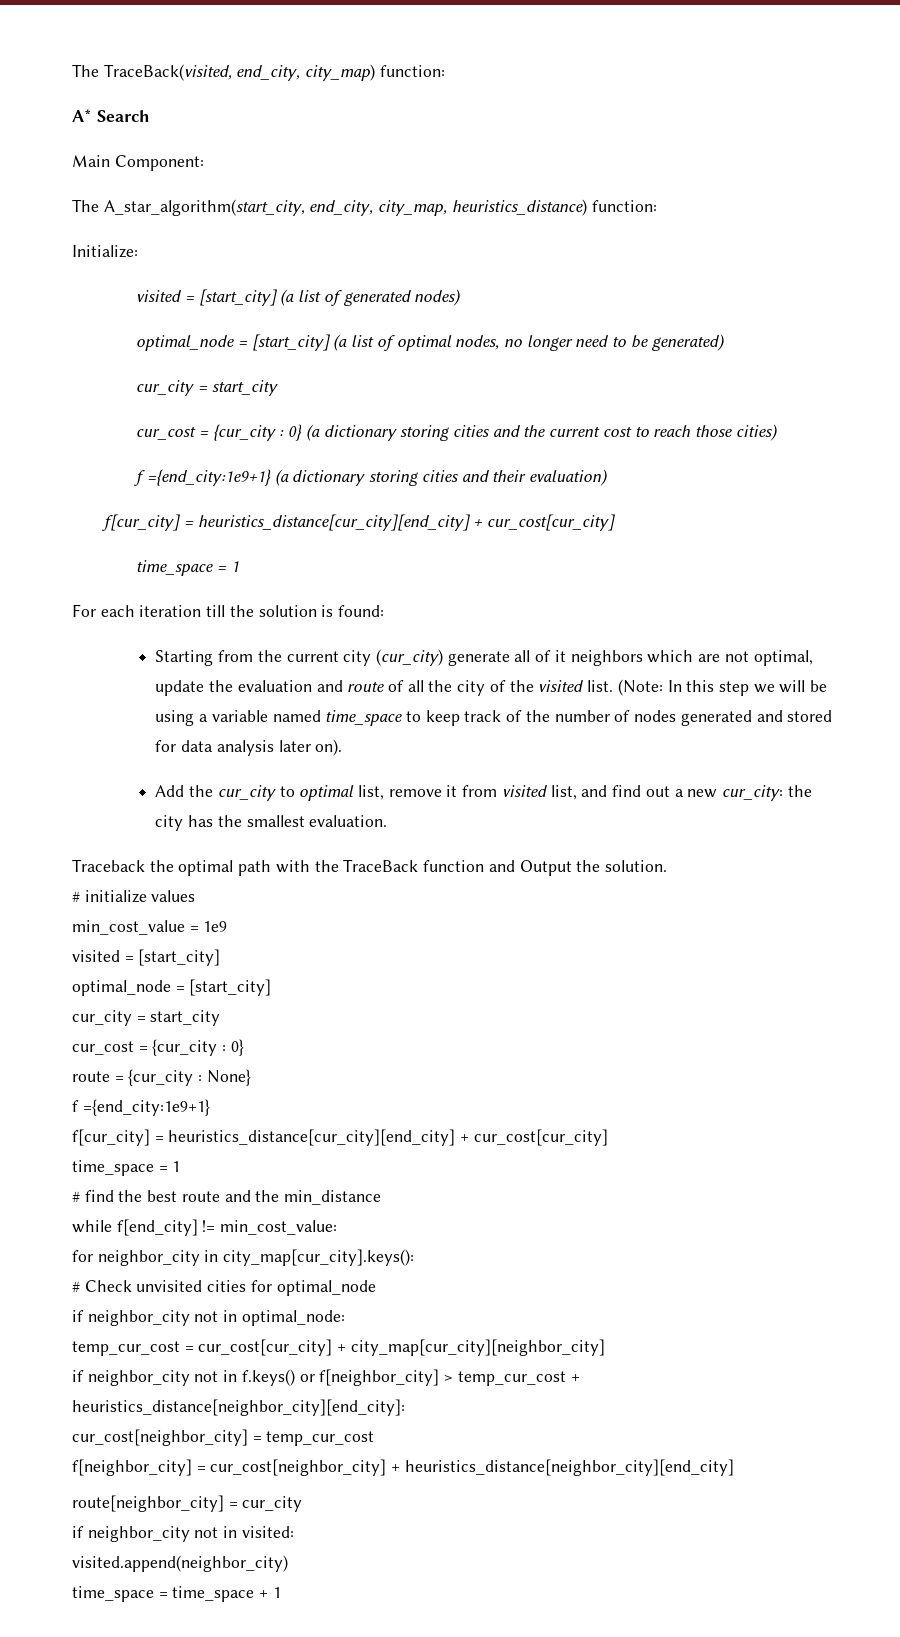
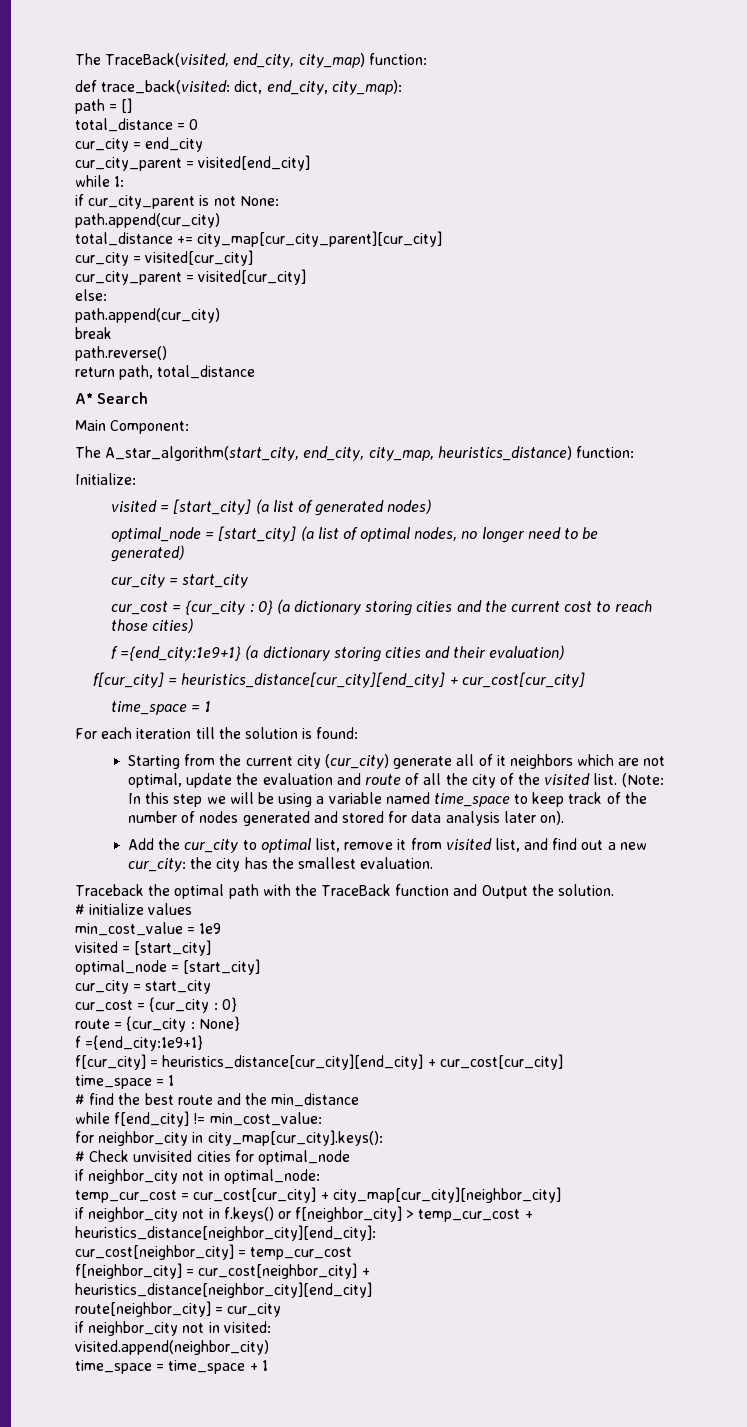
(445, 71) none -> [75,80,402,95] [75,98,133,114] [75,118,199,132] [75,137,204,152] [75,155,311,171] [75,175,125,187] [75,194,279,209] [75,213,220,228] [75,231,443,247] [75,250,254,266] [75,269,307,285] [75,289,107,301] [75,308,220,323] [75,327,112,339] [75,346,167,361] [75,365,256,380] // def trace_back(visited: dict, end_city, city_map): // path = [] // total_distance = 0 // cur_city = end_city // cur_city_parent = visited[end_city] // while 1: // if cur_city_parent is not None: // path.append(cur_city) // total_distance += city_map[cur_city_parent][cur_city] // cur_city = visited[cur_city] // cur_city_parent = visited[cur_city] // else: // path.append(cur_city) // break // path.reverse() // return path, total_distance

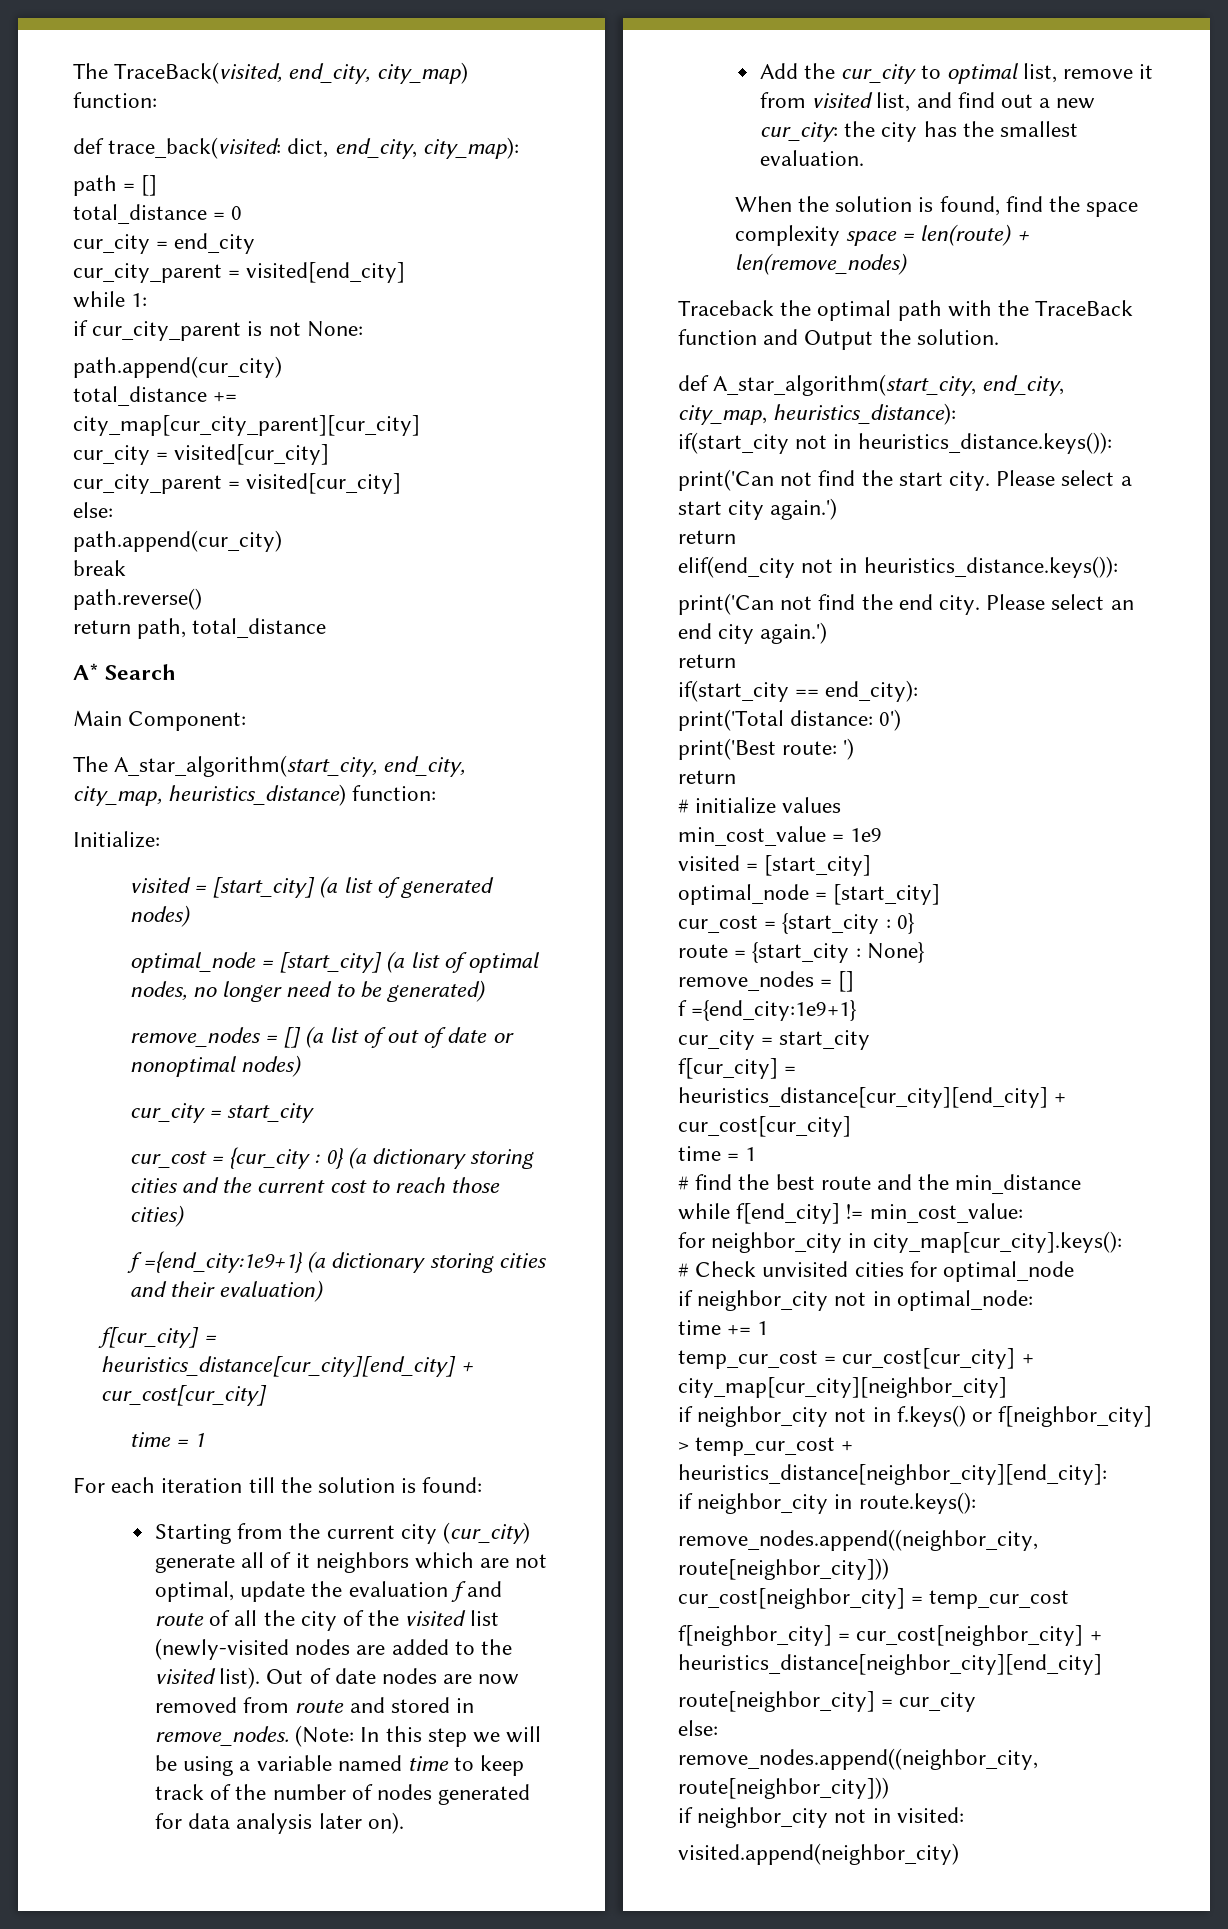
(184, 553) none -> [129,1026,514,1048] [129,1055,302,1077] // remove_nodes = [] (a list of out of date or nonoptimal nodes)
[110,701,187,715] time_space -> [129,1432,171,1447] time
(333, 779) none -> [450,1581,466,1602] f
[593,773,618,785] list. -> [469,1610,499,1626] [154,1638,513,1660] [154,1667,520,1689] [154,1697,475,1713] [154,1726,289,1746] list (newly-visited nodes are added to the visited list). Out of date nodes are now removed from route and stored in remove_nodes.
[433,793,510,807] time_space -> [408,1756,450,1771] time
[313,811,384,823] and stored -> (531, 1794) none
(434, 863) none -> [734,196,1139,217] [734,224,1029,246] [734,253,908,275] // When the solution is found, find the space complexity space = len(route) + len(remove_nodes)
(615, 890) none -> [678,374,1065,396] [678,403,957,425] [678,432,1112,454] [678,469,1132,491] [678,498,838,520] [678,530,736,544] [678,556,1118,578] [678,593,1134,615] [678,622,828,644] [678,654,736,668] [678,680,919,702] [678,709,902,731] [678,738,855,760] [678,770,736,784] // def A_star_algorithm(start_city, end_city, city_map, heuristics_distance): // if(start_city not in heuristics_distance.keys()): // print('Can not find the start city. Please select a start city again.') // return // elif(end_city not in heuristics_distance.keys()): // print('Can not find the end city. Please select an end city again.') // return // if(start_city == end_city): // print('Total distance: 0') // print('Best route: ') // return
[75,980,212,994] [75,997,210,1013] // cur_city = start_city // cur_cost = {cur_city -> [678,913,880,934] // cur_cost = {start_city
[126,1016,187,1032] {cur_city -> [752,942,850,963] {start_city
[75,1035,204,1051] [75,1054,563,1070] [75,1075,152,1089] // f ={end_city:1e9+1} // f[cur_city] = heuristics_distance[cur_city][end_city] + cur_cost[cur_city] // time_space -> [678,971,855,992] [678,1000,858,1021] [678,1030,871,1050] [678,1058,797,1079] [678,1087,1067,1108] [678,1116,851,1137] [678,1146,721,1161] // remove_nodes = [] // f ={end_city:1e9+1} // cur_city = start_city // f[cur_city] = heuristics_distance[cur_city][end_city] + cur_cost[cur_city] // time
(320, 1176) none -> [678,1320,769,1335] // time += 1
(376, 1233) none -> [678,1492,976,1514] [678,1529,1038,1551] [678,1558,889,1580] // if neighbor_city in route.keys(): // remove_nodes.append((neighbor_city, route[neighbor_city]))
(282, 1310) none -> [678,1720,718,1736] [678,1748,1038,1770] [678,1777,889,1799] // else: // remove_nodes.append((neighbor_city, route[neighbor_city]))
[75,1360,268,1374] // time_space = time_space + 1 -> (959, 1854) none

